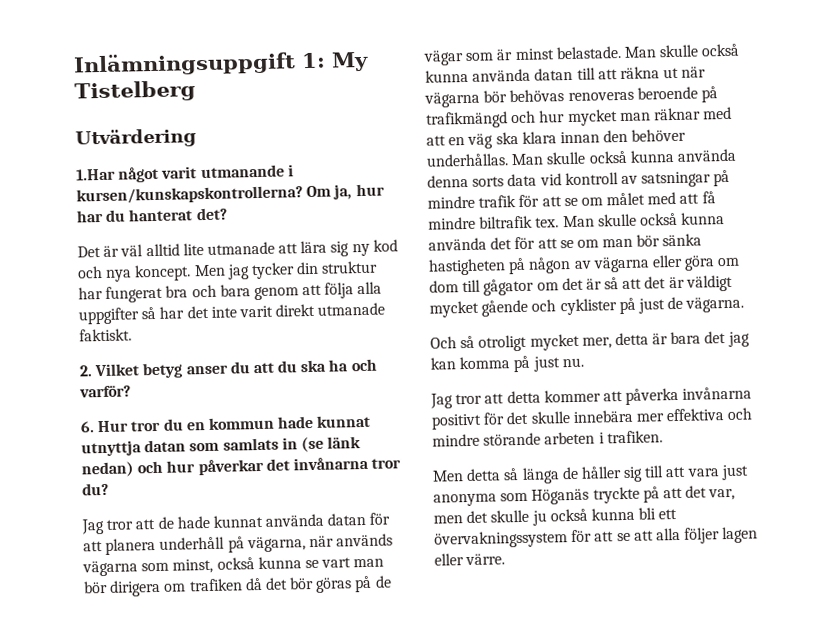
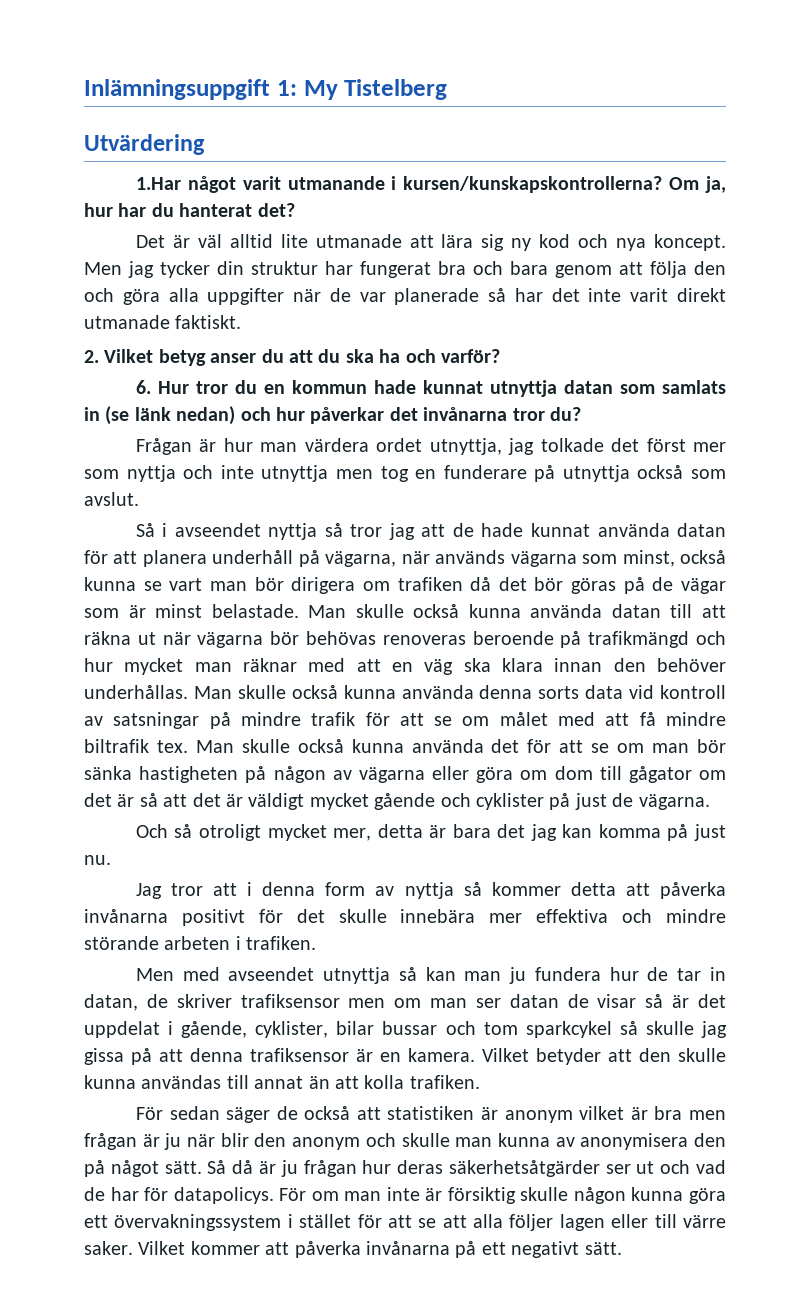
[357,281,383,295] [78,307,140,325] alla uppgifter -> [694,261,726,275] [84,288,480,305] den och göra alla uppgifter när de var planerade
[81,519,134,535] Jag tror -> [135,438,726,455] [84,465,726,482] [84,492,139,506] [135,523,415,540] Frågan är hur man värdera ordet utnyttja, jag tolkade det först mer som nyttja och inte utnyttja men tog en funderare på utnyttja också som avslut. // Så i avseendet nyttja så tror jag
[506,389,601,404] detta kommer -> [247,882,616,899] i denna form av nyttja så kommer detta
[466,464,749,484] [433,485,736,507] [433,507,678,526] [434,530,568,549] detta så länga de håller sig till att vara just anonyma som Höganäs tryckte på att det var, men det skulle ju också kunna bli ett övervakningssystem -> [182,967,726,984] [84,994,726,1011] [84,1021,728,1038] [84,1048,726,1065] [84,1075,480,1089] [135,1106,727,1123] [84,1133,726,1150] [84,1160,727,1177] [84,1187,726,1204] [84,1214,352,1231] med avseendet utnyttja så kan man ju fundera hur de tar in datan, de skriver trafiksensor men om man ser datan de visar så är det uppdelat i gående, cyklister, bilar bussar och tom sparkcykel så skulle jag gissa på att denna trafiksensor är en kamera. Vilket betyder att den skulle kunna användas till annat än att kolla trafiken. // För sedan säger de också att statistiken är anonym vilket är bra men frågan är ju när blir den anonym och skulle man kunna av anonymisera den på något sätt. Så då är ju frågan hur deras säkerhetsåtgärder ser ut och vad de har för datapolicys. För om man inte är försiktig skulle någon kunna göra ett övervakningssystem i stället
[465,553,506,566] värre. -> [654,1214,726,1228] [84,1241,622,1258] till värre saker. Vilket kommer att påverka invånarna på ett negativt sätt.

